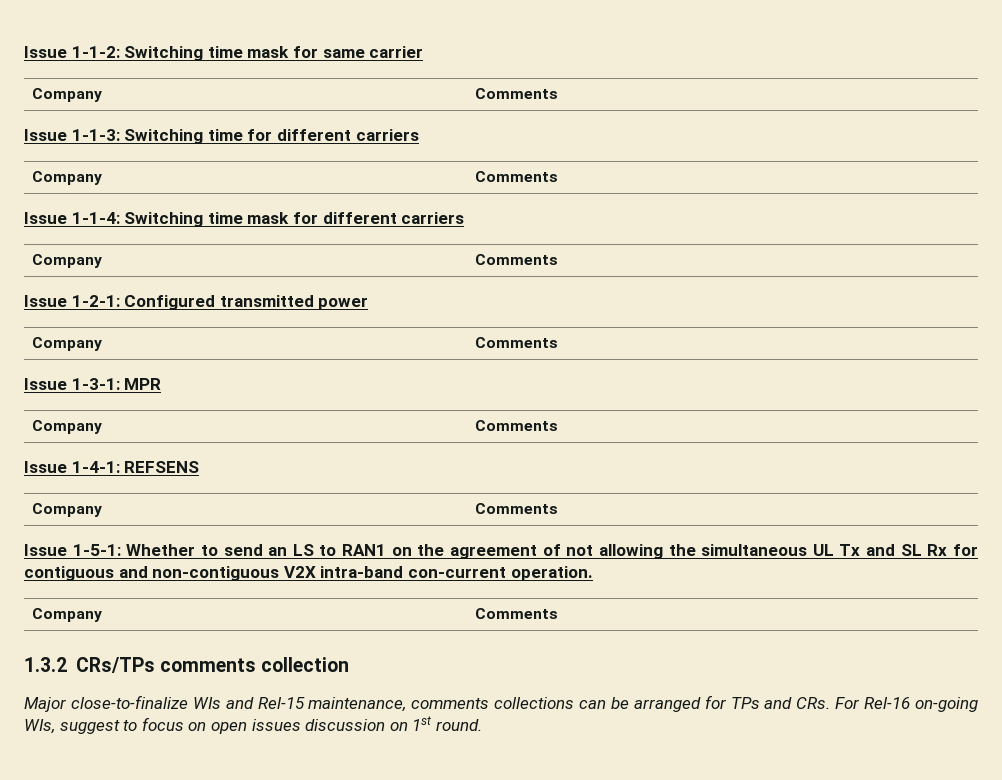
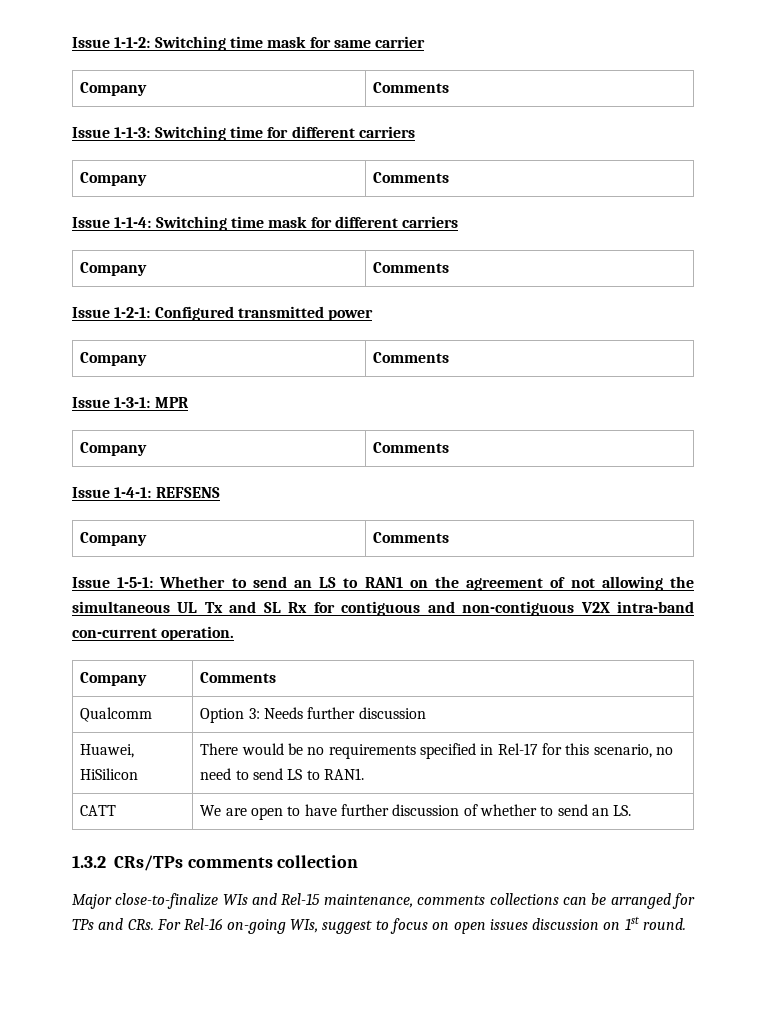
(559, 613) none -> [80,707,153,722] [200,707,426,723] [80,744,135,758] [80,768,139,780] [200,743,673,759] [200,768,365,780] [80,805,117,816] [200,804,632,820] // Qualcomm | Option 3: Needs further discussion // Huawei, HiSilicon | There would be no requirements specified in Rel-17 for this scenario, no need to send LS to RAN1. // CATT | We are open to have further discussion of whether to send an LS.

